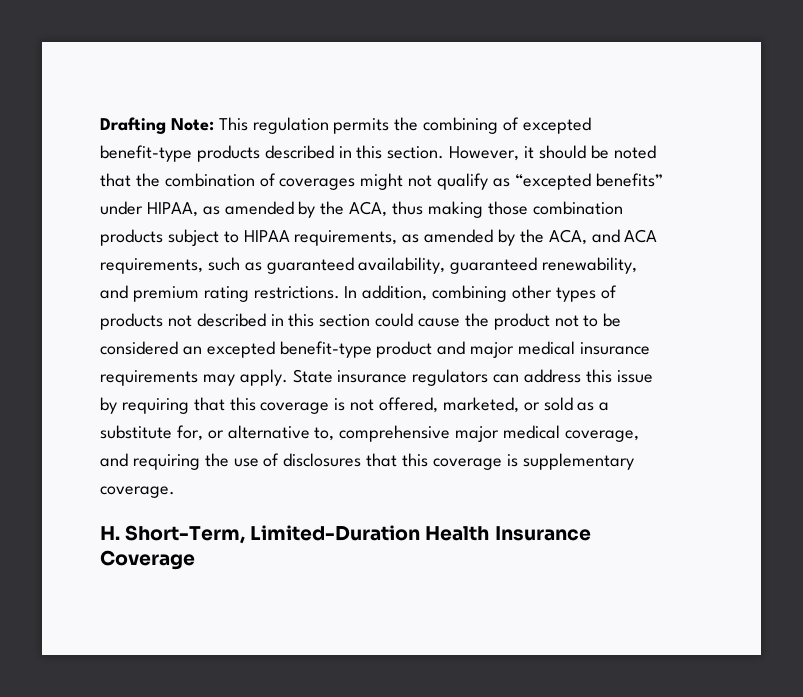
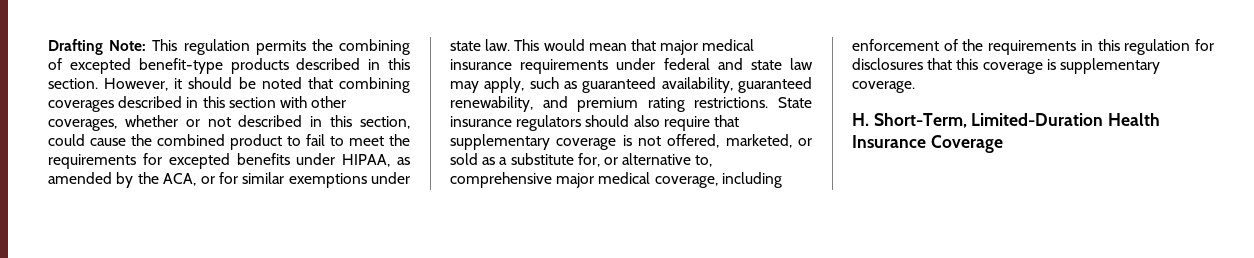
[135,173,663,190] the combination of coverages might not qualify as “excepted benefits” -> [339,77,410,93] [48,96,347,112] [48,115,410,131] [48,134,410,150] [48,153,290,169] combining coverages described in this section with other coverages, whether or not described in this section, could cause the combined product to fail to meet the requirements for excepted benefits
[392,201,623,218] [100,229,658,246] [100,258,203,274] thus making those combination products subject to HIPAA requirements, as amended by the ACA, and ACA requirements, -> [200,172,410,188] [450,39,755,55] [450,58,813,74] [450,77,525,93] or for similar exemptions under state law. This would mean that major medical insurance requirements under federal and state law may apply,
[344,285,617,302] [100,313,622,330] [100,341,650,358] [100,369,653,386] [100,397,256,414] In addition, combining other types of products not described in this section could cause the product not to be considered an excepted benefit-type product and major medical insurance requirements may apply. State insurance regulators can address this issue by requiring that this -> [778,97,812,108] [450,115,739,131] [450,134,550,150] State insurance regulators should also require that supplementary
[100,453,280,470] and requiring the use of -> [721,172,782,188] [852,39,1214,55] including enforcement of the requirements in this regulation for

